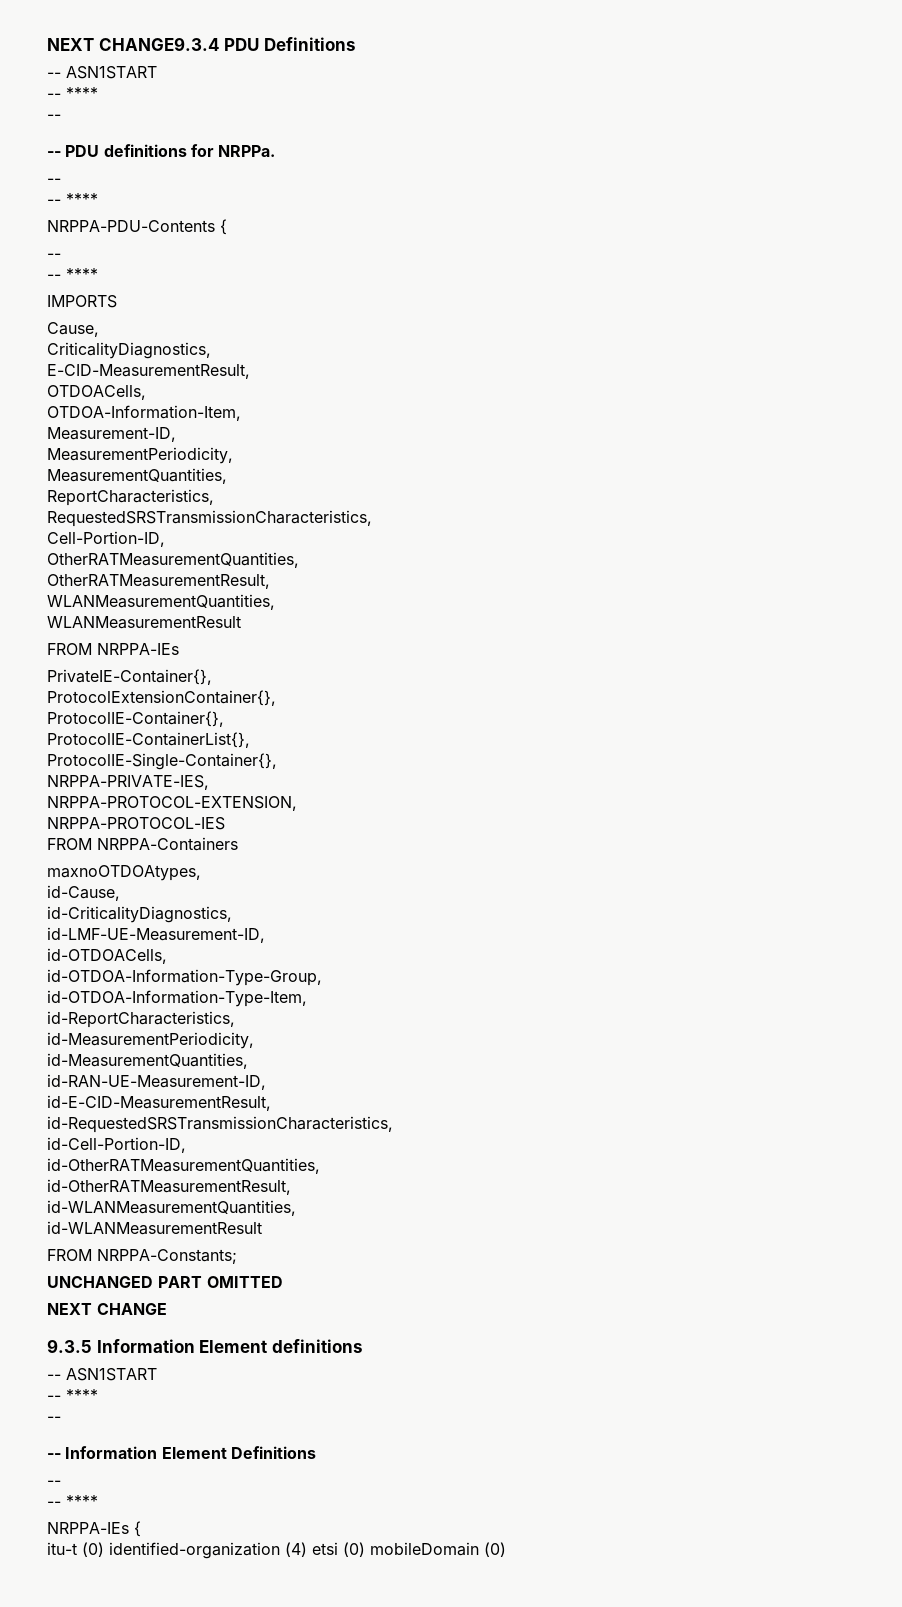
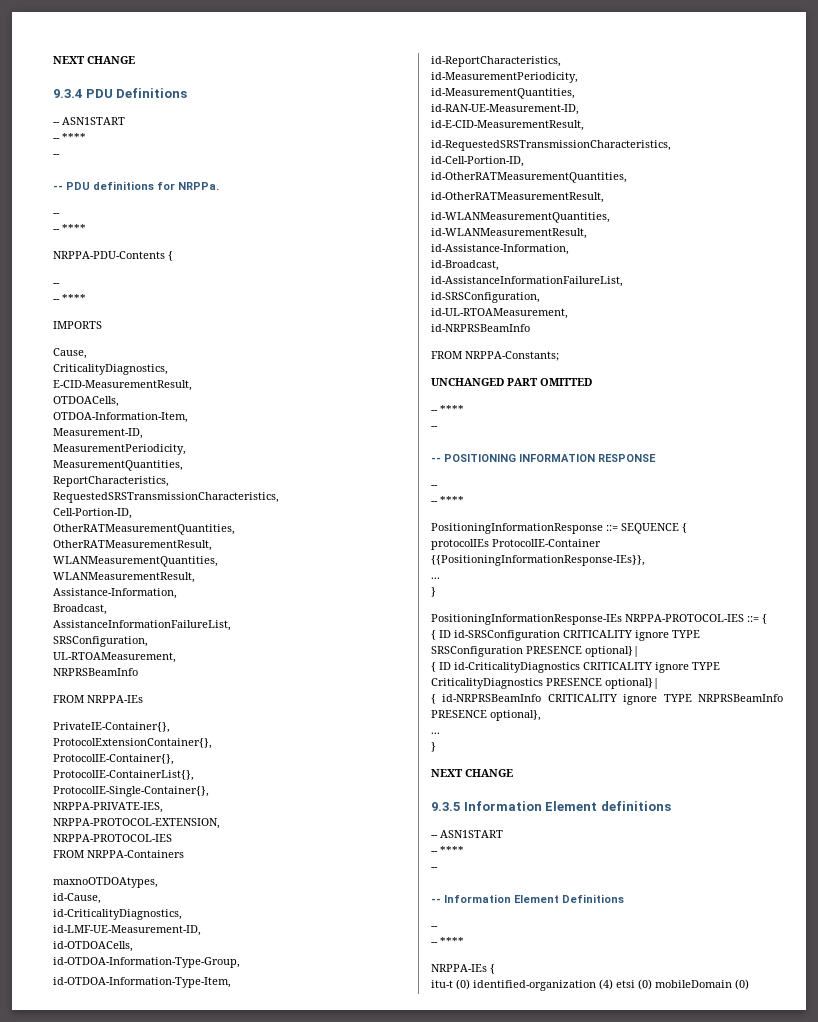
[47,37,220,51] NEXT CHANGE9.3.4 -> [53,56,135,64] [53,89,82,98] NEXT CHANGE // 9.3.4
[47,616,241,629] WLANMeasurementResult -> [53,572,195,583] [53,588,177,599] [53,604,107,615] [53,620,231,631] [53,636,148,647] [53,652,176,663] [53,668,138,676] WLANMeasurementResult, // Assistance-Information, // Broadcast, // AssistanceInformationFailureList, // SRSConfiguration, // UL-RTOAMeasurement, // NRPRSBeamInfo
[47,1221,262,1235] id-WLANMeasurementResult -> [431,228,587,239] [431,244,569,255] [431,260,499,271] [431,276,623,287] [431,292,540,303] [431,308,568,319] [431,324,530,332] id-WLANMeasurementResult, // id-Assistance-Information, // id-Broadcast, // id-AssistanceInformationFailureList, // id-SRSConfiguration, // id-UL-RTOAMeasurement, // id-NRPRSBeamInfo
(283, 1282) none -> [431,405,464,413] [431,426,438,429] [431,454,656,462] [431,485,438,488] [431,496,464,504] [431,523,687,534] [431,539,601,550] [431,555,645,566] [431,577,440,579] [431,587,436,597] [431,614,767,625] [431,630,700,641] [431,646,639,657] [431,662,720,673] [431,678,659,689] [431,694,783,705] [431,710,541,721] [431,732,440,734] [431,742,436,752] // -- **** // -- // -- POSITIONING INFORMATION RESPONSE // -- // -- **** // PositioningInformationResponse ::= SEQUENCE { // protocolIEs ProtocolIE-Container {{PositioningInformationResponse-IEs}}, // ... // } // PositioningInformationResponse-IEs NRPPA-PROTOCOL-IES ::= { // { ID id-SRSConfiguration CRITICALITY ignore TYPE SRSConfiguration PRESENCE optional}| // { ID id-CriticalityDiagnostics CRITICALITY ignore TYPE CriticalityDiagnostics PRESENCE optional}| // { id-NRPRSBeamInfo CRITICALITY ignore TYPE NRPRSBeamInfo PRESENCE optional}, // ... // }

